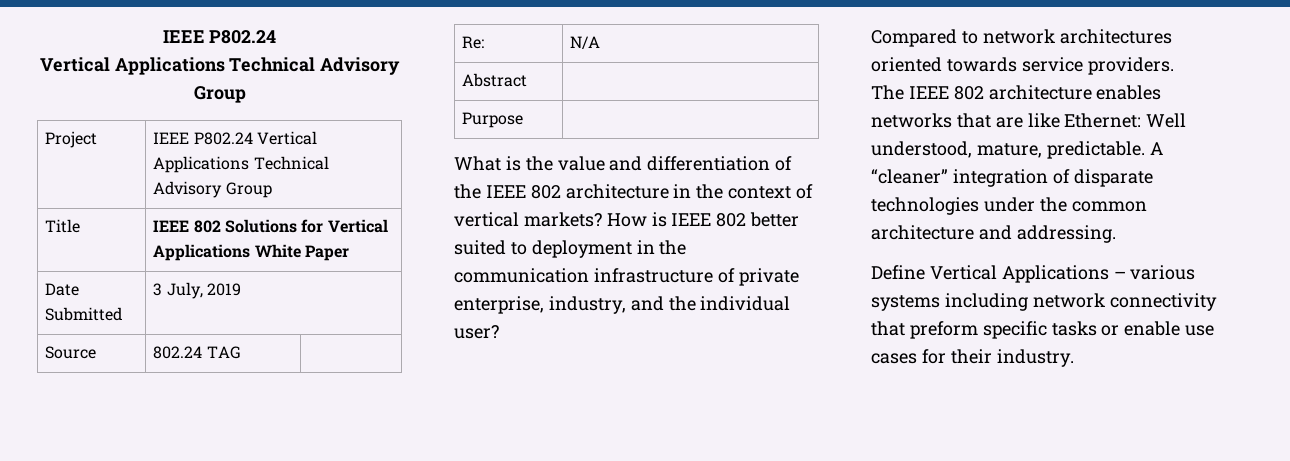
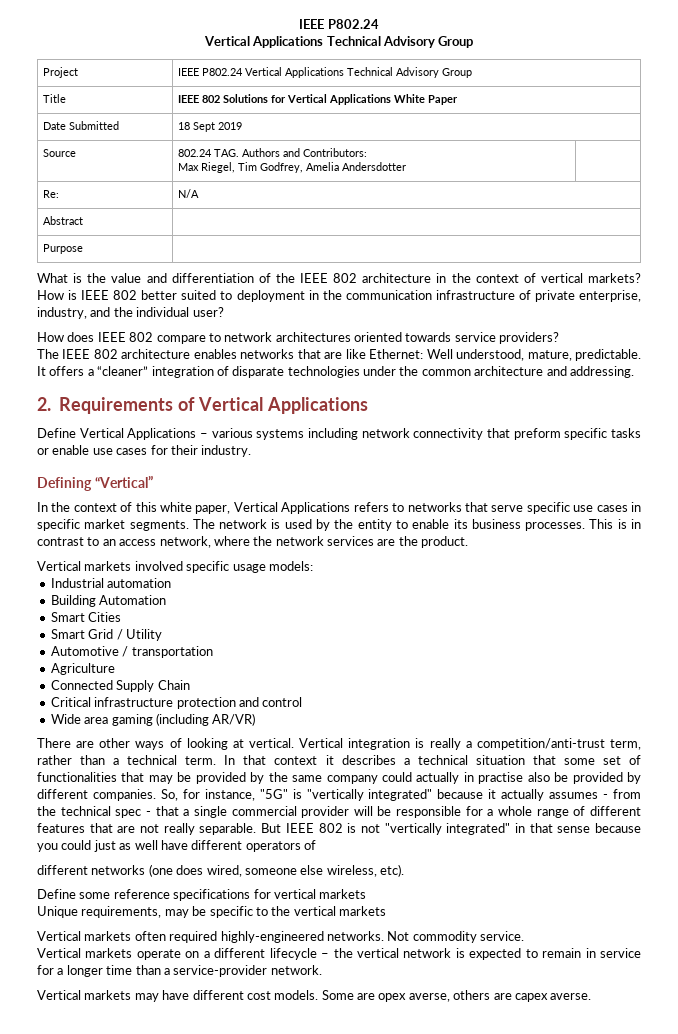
[153,282,203,299] 3 July, -> [178,122,216,132] 18 Sept
[206,346,241,359] TAG -> [214,148,368,157] [178,162,407,173] TAG. Authors and Contributors: // Max Riegel, Tim Godfrey, Amelia Andersdotter
[871,29,957,47] Compared -> [37,332,206,344] How does IEEE 802 compare
[1087,57,1174,75] providers. -> [499,332,560,344] providers?
[1149,142,1163,155] A -> [37,366,94,376] It offers a
(1116, 234) none -> [37,397,368,414] // 2. Requirements of Vertical Applications
(1074, 358) none -> [37,475,153,491] [37,502,641,514] [37,519,641,531] [37,536,469,548] [37,561,313,573] [50,578,172,588] [50,595,167,607] [50,612,122,622] [50,629,162,641] [50,646,213,658] [50,663,115,675] [50,680,190,692] [50,697,303,709] [50,713,256,726] [37,738,642,750] [37,755,641,765] [37,772,641,784] [37,789,642,801] [37,806,641,818] [37,823,641,835] [37,840,316,852] [37,864,404,877] [37,889,367,901] [37,906,386,918] [37,931,524,943] [37,948,641,960] [37,965,322,977] [37,990,592,1002] // Defining “Vertical” // In the context of this white paper, Vertical Applications refers to networks that serve specific use cases in specific market segments. The network is used by the entity to enable its business processes. This is in contrast to an access network, where the network services are the product. // Vertical markets involved specific usage models: // Industrial automation // Building Automation // Smart Cities // Smart Grid / Utility // Automotive / transportation // Agriculture // Connected Supply Chain // Critical infrastructure protection and control // Wide area gaming (including AR/VR) // There are other ways of looking at vertical. Vertical integration is really a competition/anti-trust term, rather than a technical term. In that context it describes a technical situation that some set of functionalities that may be provided by the same company could actually in practise also be provided by different companies. So, for instance, "5G" is "vertically integrated" because it actually assumes - from the technical spec - that a single commercial provider will be responsible for a whole range of different features that are not really separable. But IEEE 802 is not "vertically integrated" in that sense because you could just as well have different operators of // different networks (one does wired, someone else wireless, etc). // Define some reference specifications for vertical markets // Unique requirements, may be specific to the vertical markets // Vertical markets often required highly-engineered networks. Not commodity service. // Vertical markets operate on a different lifecycle – the vertical network is expected to remain in service for a longer time than a service-provider network. // Vertical markets may have different cost models. Some are opex averse, others are capex averse.

